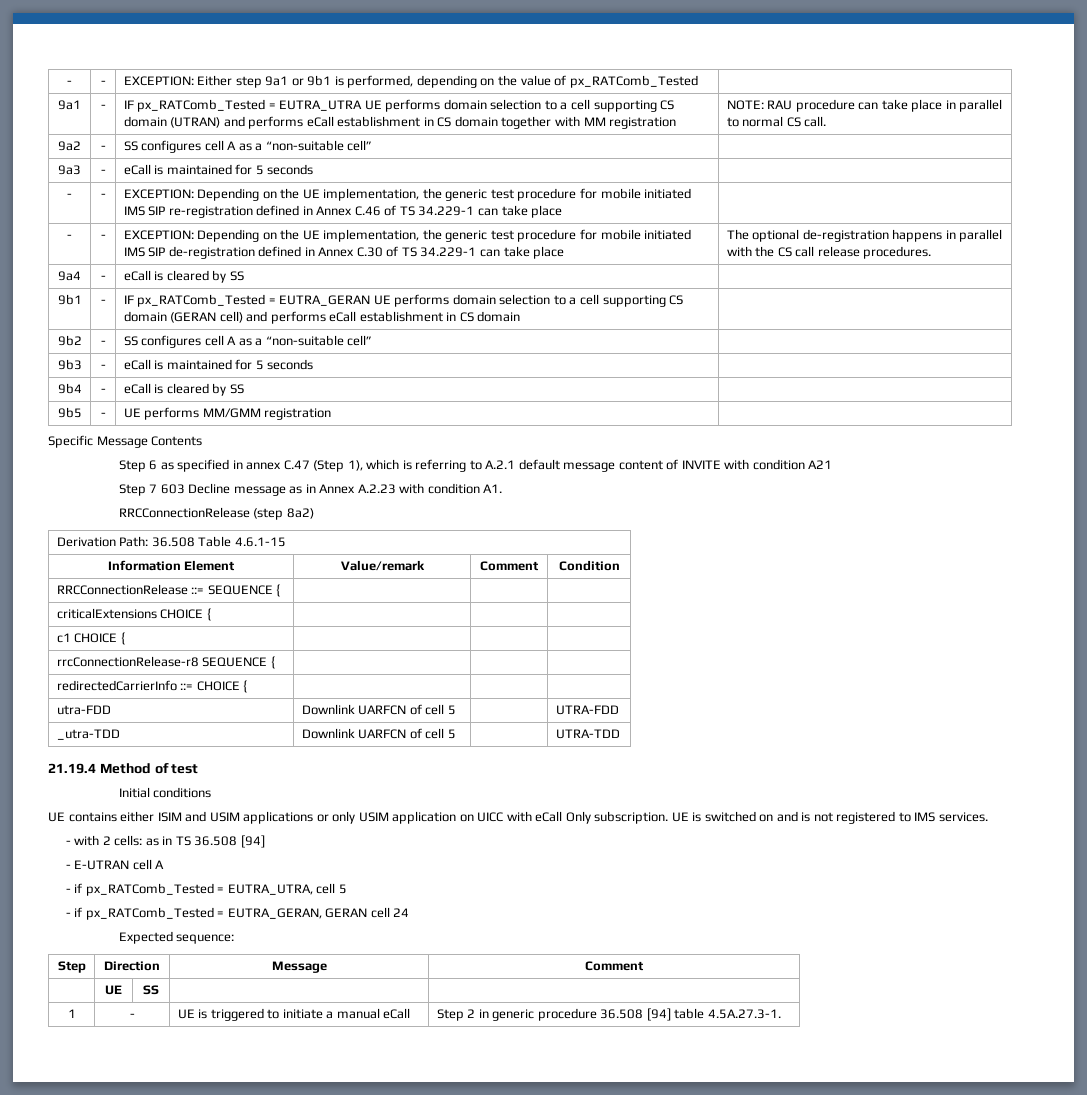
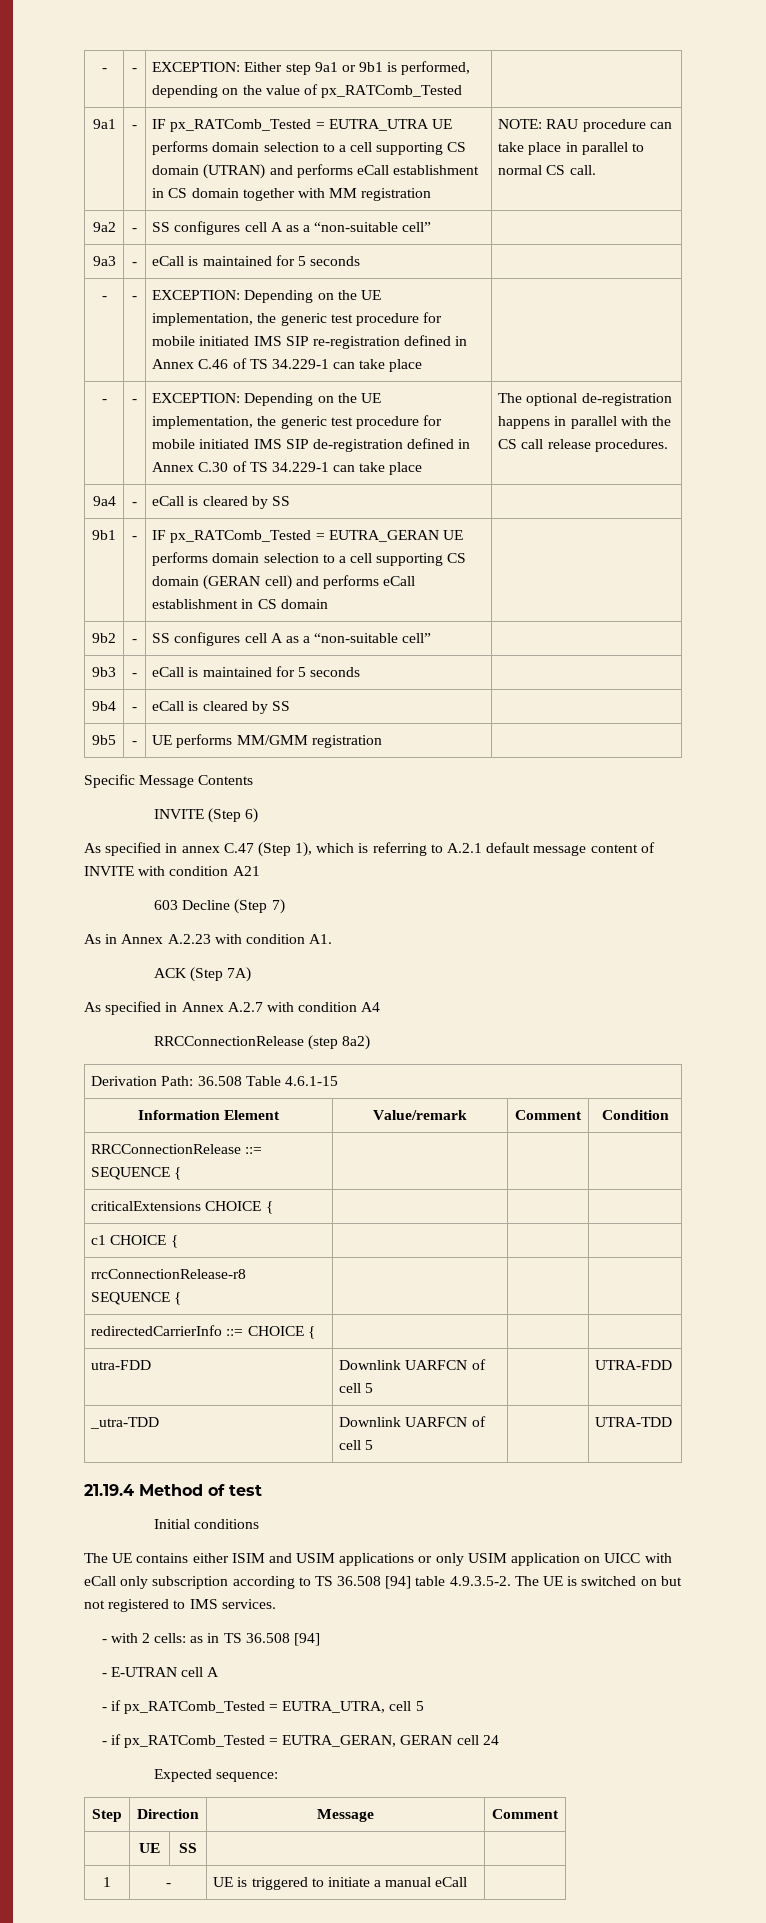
[118,460,174,472] Step 6 as -> [154,808,259,823] [84,843,101,853] INVITE (Step 6) // As
[118,483,303,496] Step 7 603 Decline message as -> [154,899,285,914] [84,934,101,944] 603 Decline (Step 7) // As
(503, 488) none -> [154,967,252,982] [84,1001,381,1015] // ACK (Step 7A) // As specified in Annex A.2.7 with condition A4
(212, 792) none -> [84,1553,108,1563] The
[565,811,669,824] Only subscription. -> [120,1576,539,1589] only subscription according to TS 36.508 [94] table 4.9.3.5-2. The
[776,811,811,822] and is -> [660,1576,682,1586] but
[436,1008,781,1021] Step 2 in generic procedure 36.508 [94] table 4.5A.27.3-1. -> (468, 1882) none

